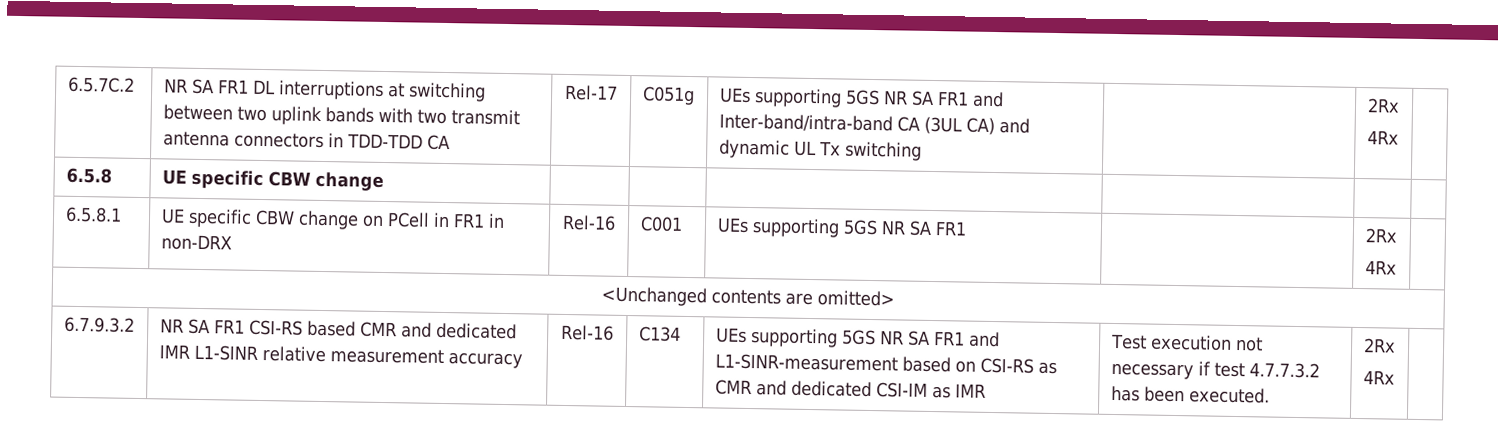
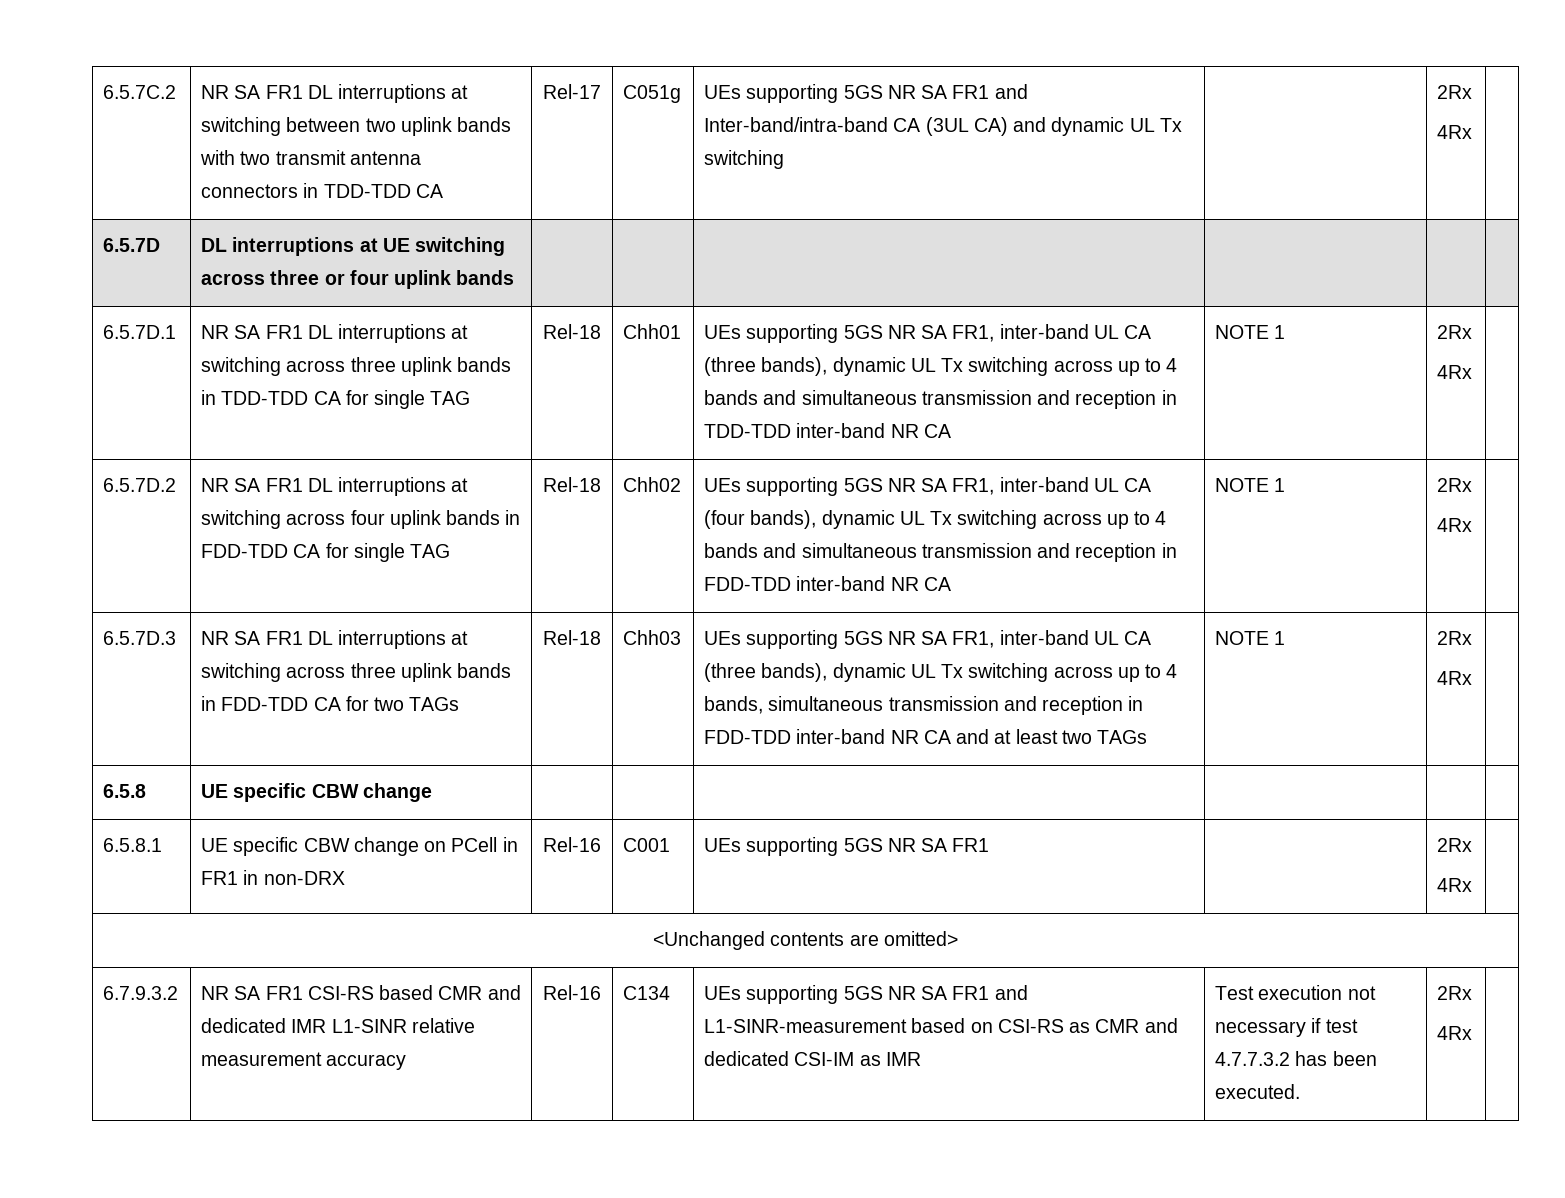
(1399, 137) none -> [103,238,161,252] [201,237,506,256] [201,270,515,289] [103,325,177,339] [201,324,469,343] [201,357,512,376] [201,390,471,409] [543,324,601,339] [623,324,682,339] [704,324,1152,343] [704,357,1178,376] [704,390,1177,409] [704,423,951,438] [1215,325,1286,339] [1437,325,1473,339] [1437,365,1473,379] [103,478,177,492] [201,477,469,496] [201,510,521,529] [201,543,451,562] [543,477,601,492] [623,477,682,492] [704,477,1152,496] [704,510,1167,529] [704,543,1177,562] [704,576,951,591] [1215,478,1286,492] [1437,478,1473,492] [1437,518,1473,532] [103,631,177,645] [201,630,469,649] [201,663,512,682] [201,696,460,711] [543,630,601,645] [623,630,682,645] [704,630,1152,649] [704,663,1178,682] [704,696,1144,715] [704,729,1148,744] [1215,631,1286,645] [1437,631,1473,645] [1437,671,1473,685] // 6.5.7D | DL interruptions at UE switching across three or four uplink bands | | | | | | // 6.5.7D.1 | NR SA FR1 DL interruptions at switching across three uplink bands in TDD-TDD CA for single TAG | Rel-18 | Chh01 | UEs supporting 5GS NR SA FR1, inter-band UL CA (three bands), dynamic UL Tx switching across up to 4 bands and simultaneous transmission and reception in TDD-TDD inter-band NR CA | NOTE 1 | 2Rx // 4Rx | // 6.5.7D.2 | NR SA FR1 DL interruptions at switching across four uplink bands in FDD-TDD CA for single TAG | Rel-18 | Chh02 | UEs supporting 5GS NR SA FR1, inter-band UL CA (four bands), dynamic UL Tx switching across up to 4 bands and simultaneous transmission and reception in FDD-TDD inter-band NR CA | NOTE 1 | 2Rx // 4Rx | // 6.5.7D.3 | NR SA FR1 DL interruptions at switching across three uplink bands in FDD-TDD CA for two TAGs | Rel-18 | Chh03 | UEs supporting 5GS NR SA FR1, inter-band UL CA (three bands), dynamic UL Tx switching across up to 4 bands, simultaneous transmission and reception in FDD-TDD inter-band NR CA and at least two TAGs | NOTE 1 | 2Rx // 4Rx |

